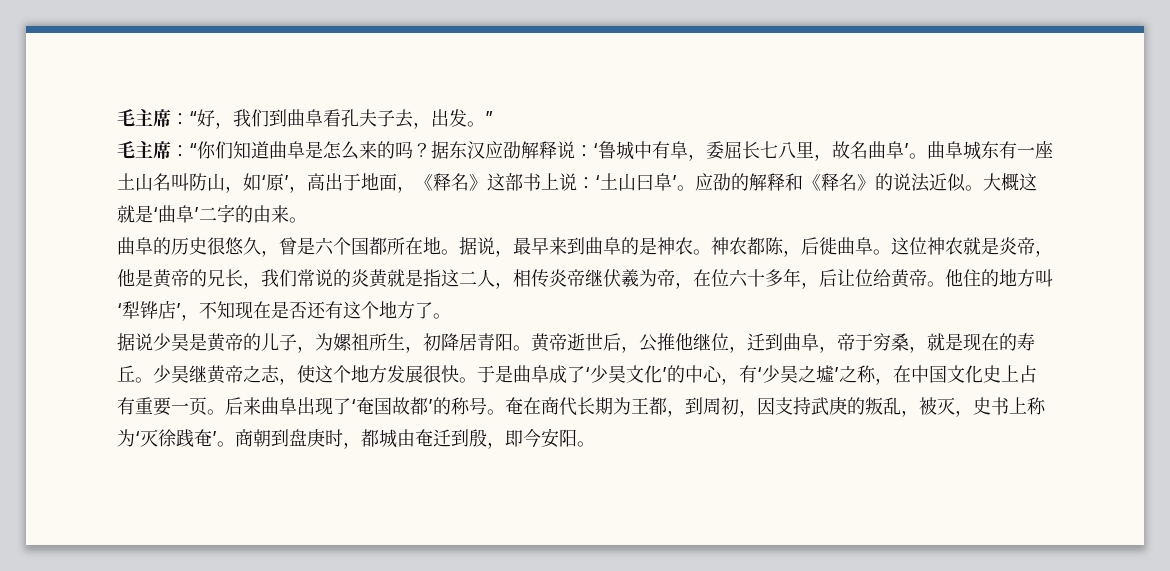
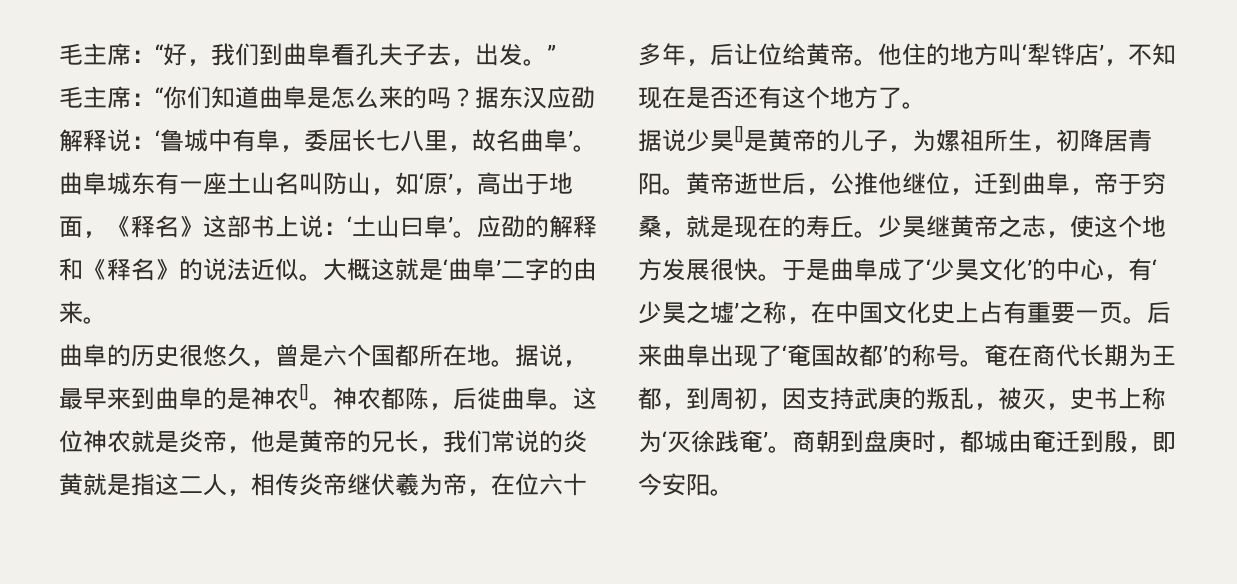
(693, 246) none -> [299,383,309,401] []
(189, 342) none -> [734,125,744,143] []

